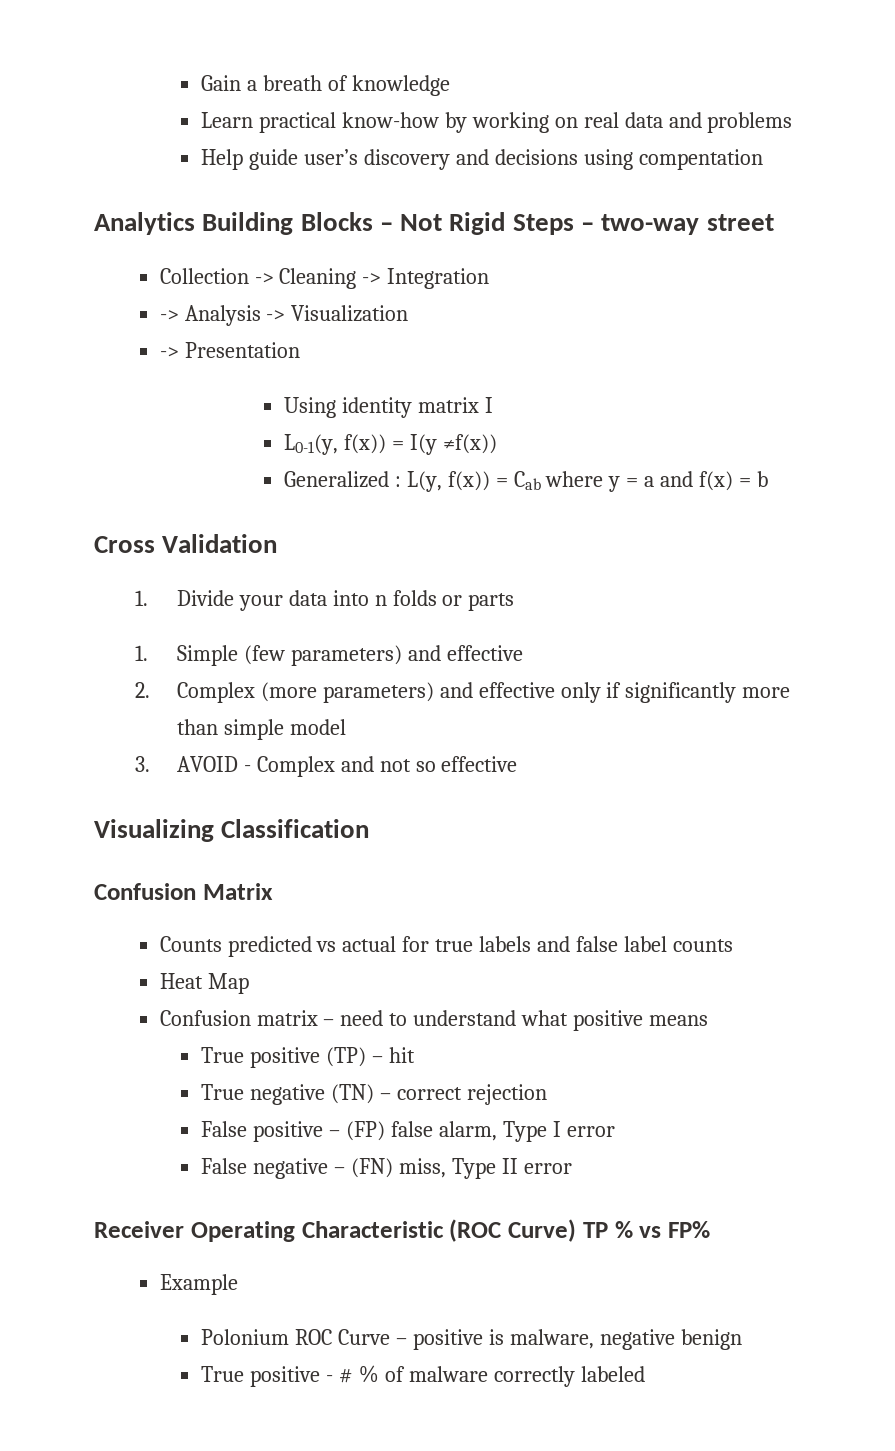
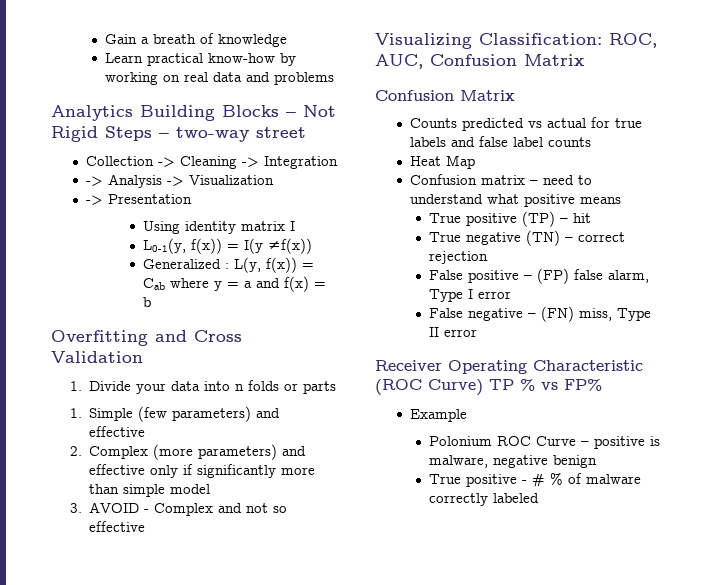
[200,149,763,170] // Help guide user’s discovery and decisions using compentation -> (335, 78) none
(769, 479) none -> [51,330,187,346] Overfitting and
[221,819,370,838] Classification -> [479,33,657,48] [375,54,585,69] Classification: ROC, AUC, Confusion Matrix

